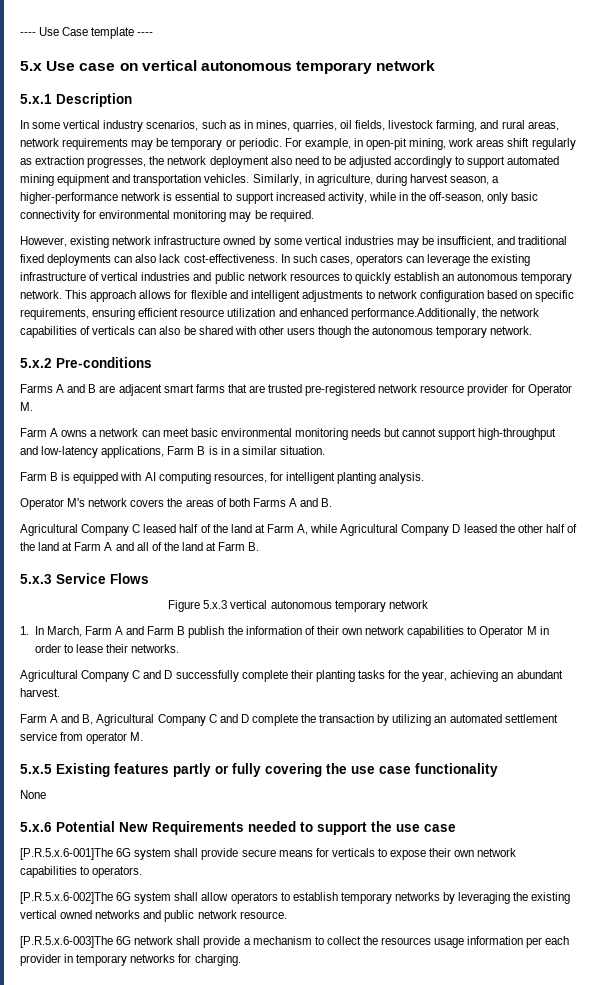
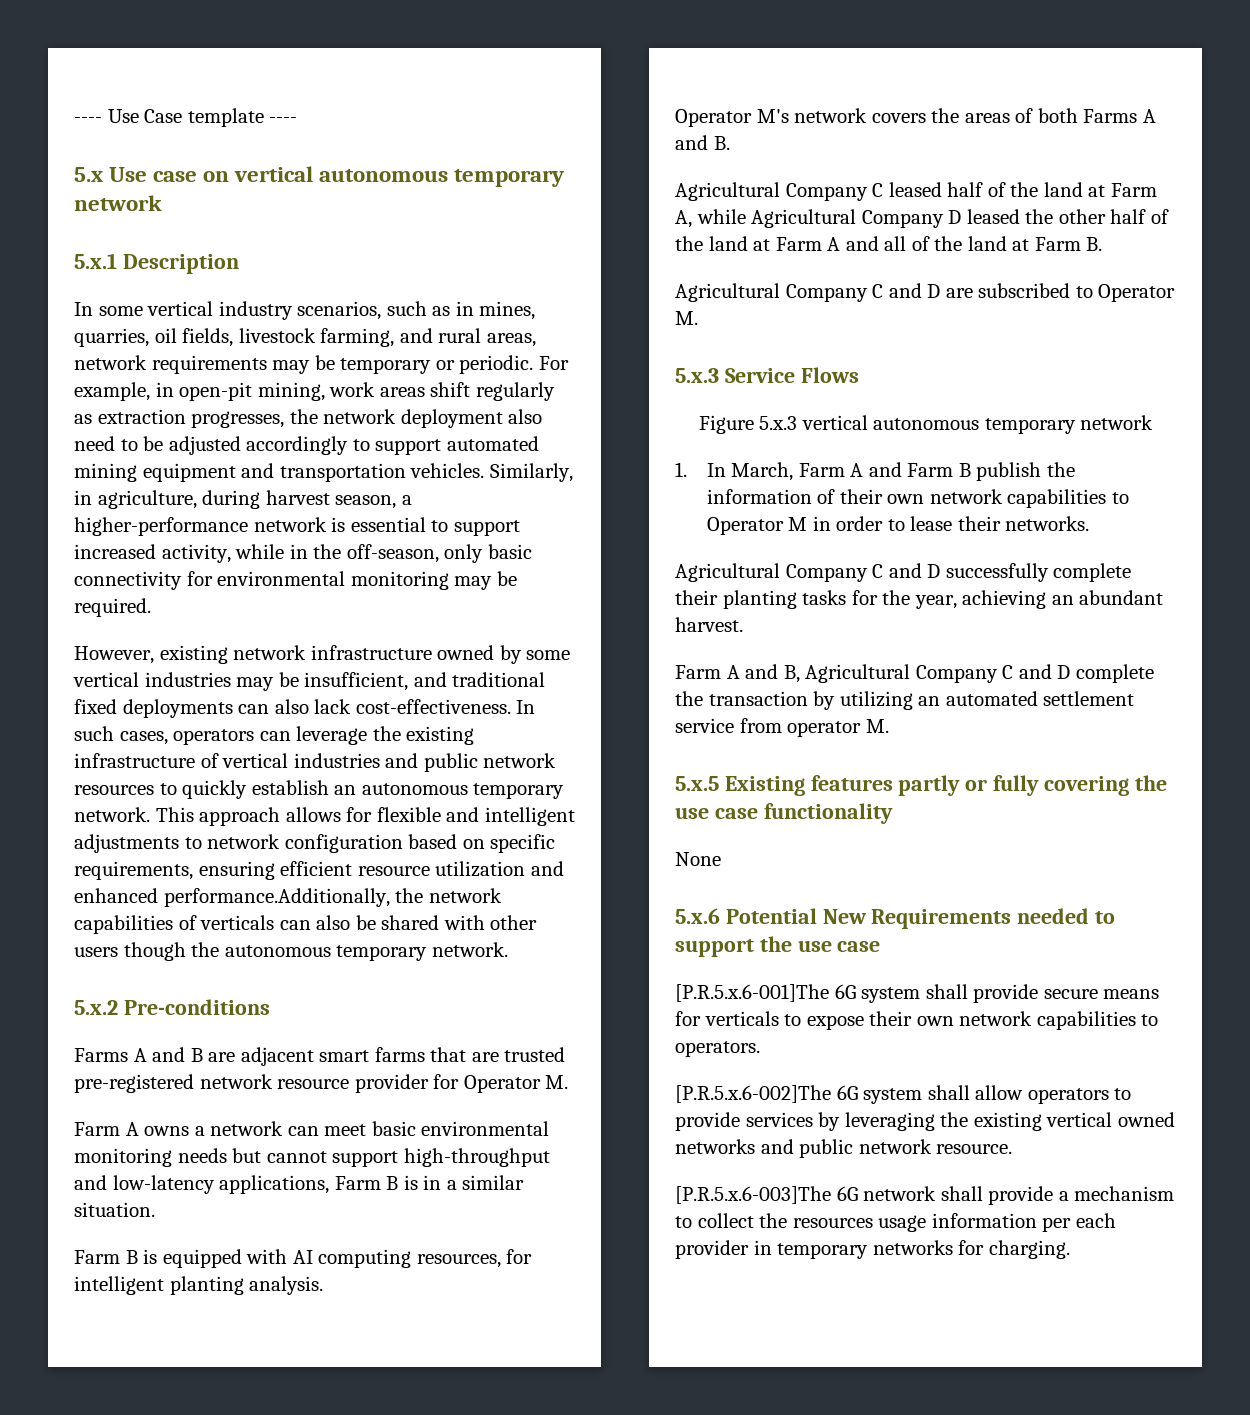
(260, 546) none -> [675,283,1176,302] [675,311,698,325] // Agricultural Company C and D are subscribed to Operator M.
[292,892,440,904] establish temporary networks -> [675,1112,813,1131] provide services

